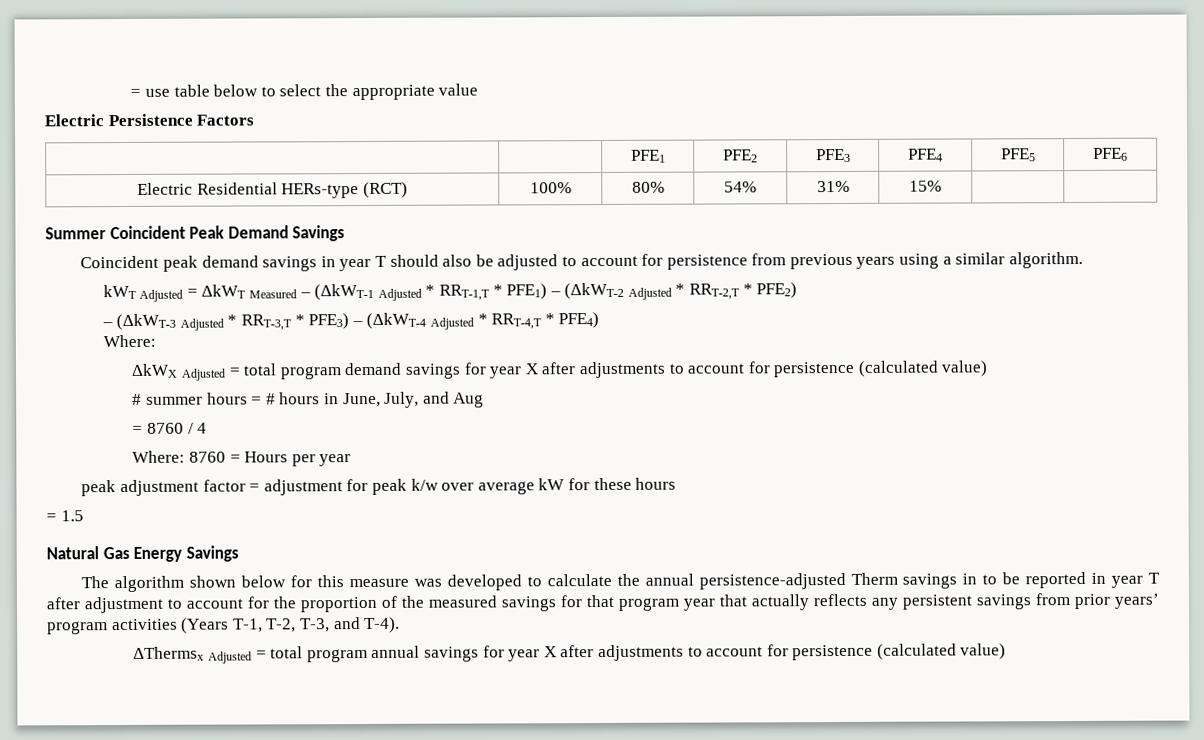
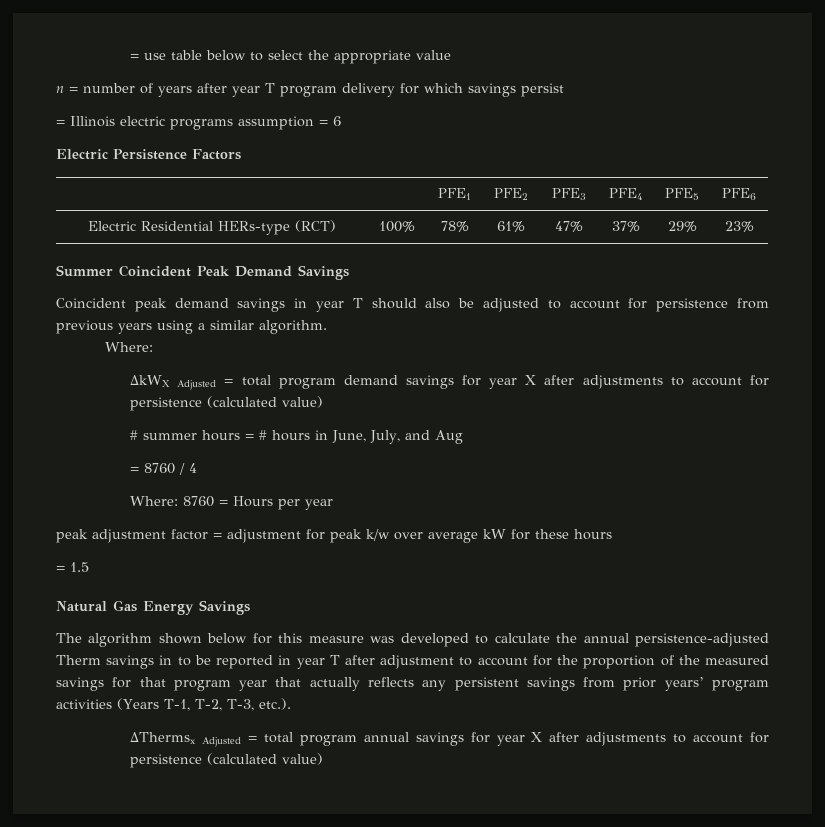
(479, 89) none -> [56,83,564,97] [56,116,341,130] // n = number of years after year T program delivery for which savings persist // = Illinois electric programs assumption = 6
[631,181,665,193] [724,181,757,193] [816,180,850,193] [909,180,942,192] 80% | 54% | 31% | 15% | | -> [440,221,469,232] [497,221,525,232] [554,221,583,232] [611,221,640,232] [667,221,697,232] [724,221,754,232] 78% | 61% | 47% | 37% | 29% | 23%
[102,282,798,302] [101,312,600,331] // kWT Adjusted = ΔkWT Measured – (ΔkWT-1 Adjusted * RRT-1,T * PFE1) – (ΔkWT-2 Adjusted * RRT-2,T * PFE2) // – (ΔkWT-3 Adjusted * RRT-3,T * PFE3) – (ΔkWT-4 Adjusted * RRT-4,T * PFE4) -> (327, 327) none
[333,616,401,633] and T-4). -> [258,698,291,710] etc.).

